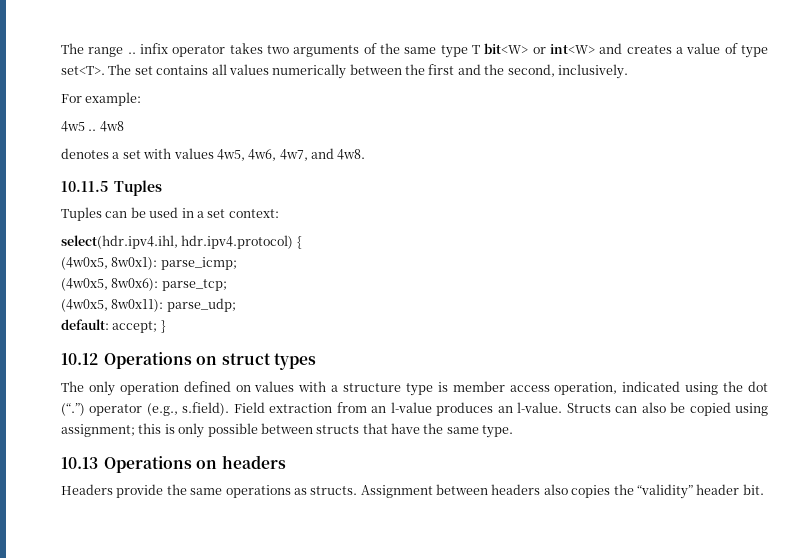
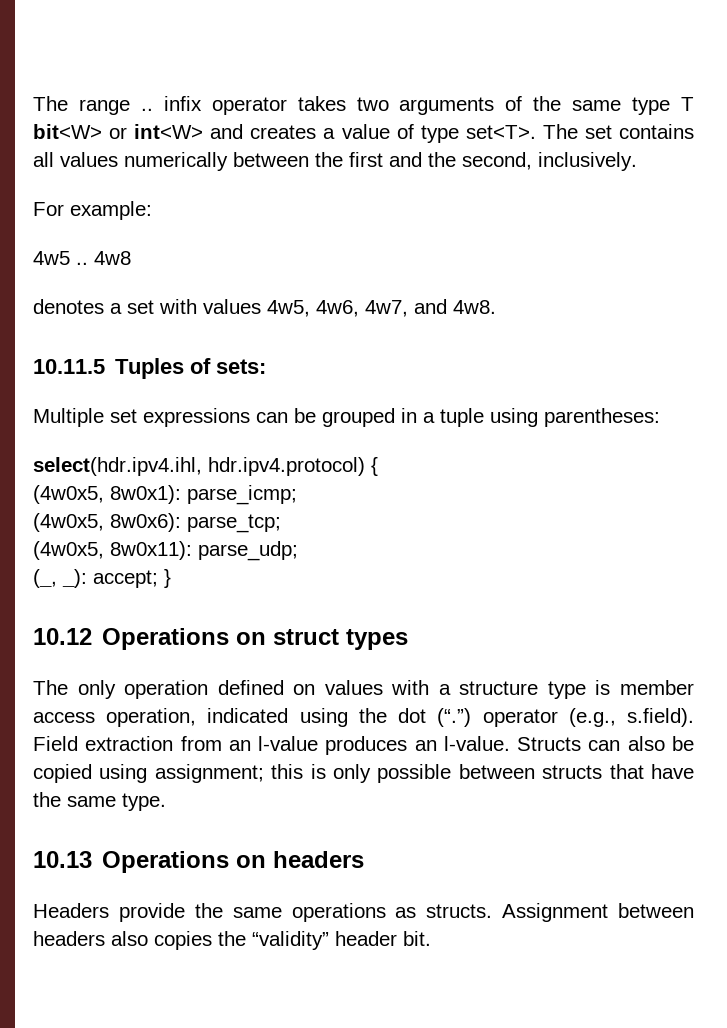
[61,207,102,221] // Tuples -> [190,358,267,374] [33,408,250,427] of sets: // Multiple set expressions
[149,207,179,218] used -> [322,408,395,427] grouped
[207,209,279,218] set context: -> [440,408,660,427] tuple using parentheses:
[61,319,109,330] default: -> [33,569,87,588] (_, _):

